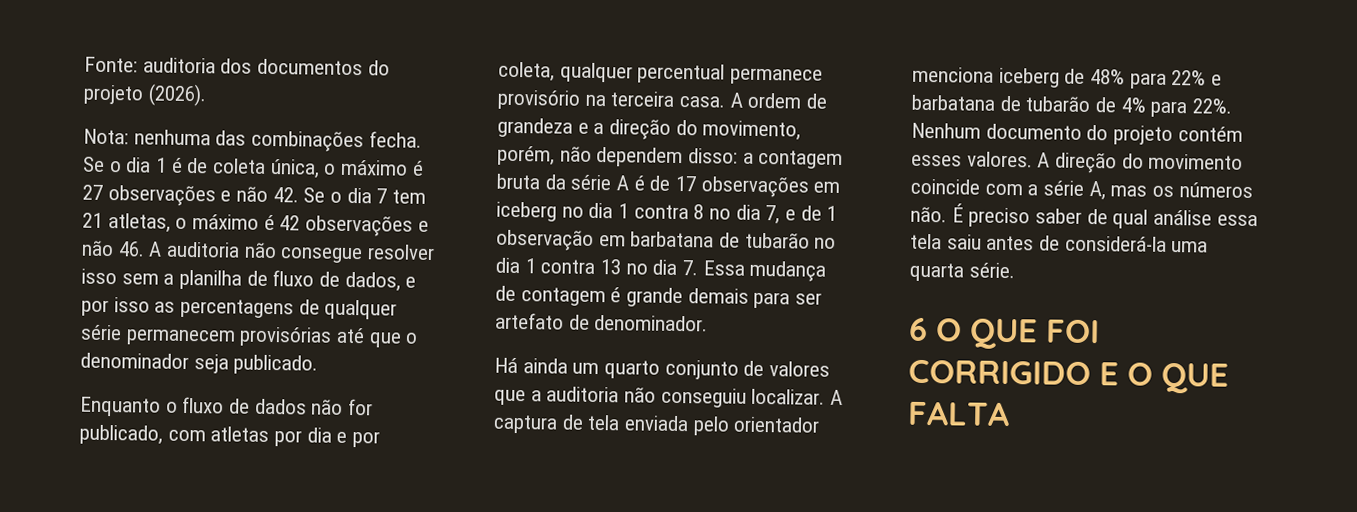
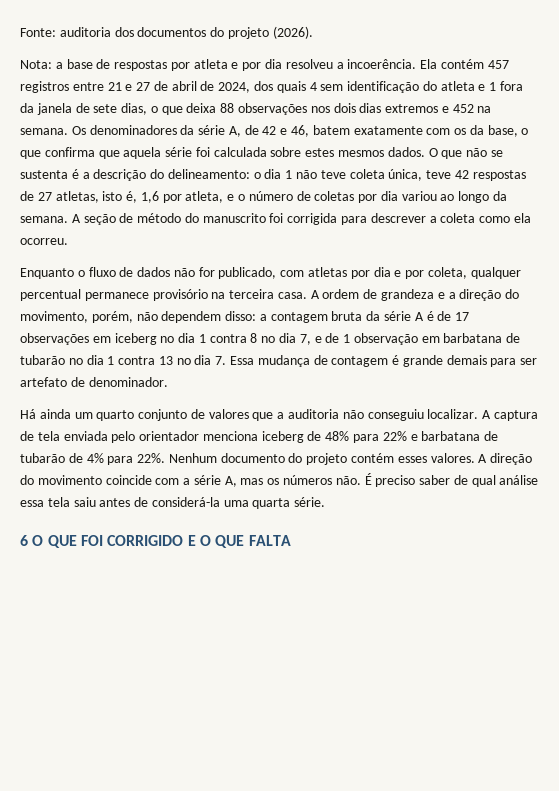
[133,129,422,153] [82,156,424,179] [82,184,427,207] [82,212,429,237] [81,240,436,264] [81,268,417,292] [81,297,398,320] [80,324,419,348] [80,352,319,375] nenhuma das combinações fecha. Se o dia 1 é de coleta única, o máximo é 27 observações e não 42. Se o dia 7 tem 21 atletas, o máximo é 42 observações e não 46. A auditoria não consegue resolver isso sem a planilha de fluxo de dados, e por isso as percentagens de qualquer série permanecem provisórias até que o denominador seja publicado. -> [55,59,509,71] [20,81,524,93] [20,103,492,115] [20,125,529,137] [20,147,503,159] [20,169,526,181] [20,191,508,203] [20,213,531,225] [20,238,68,245] a base de respostas por atleta e por dia resolveu a incoerência. Ela contém 457 registros entre 21 e 27 de abril de 2024, dos quais 4 sem identificação do atleta e 1 fora da janela de sete dias, o que deixa 88 observações nos dois dias extremos e 452 na semana. Os denominadores da série A, de 42 e 46, batem exatamente com os da base, o que confirma que aquela série foi calculada sobre estes mesmos dados. O que não se sustenta é a descrição do delineamento: o dia 1 não teve coleta única, teve 42 respostas de 27 atletas, isto é, 1,6 por atleta, e o número de coletas por dia variou ao longo da semana. A seção de método do manuscrito foi corrigida para descrever a coleta como ela ocorreu.

